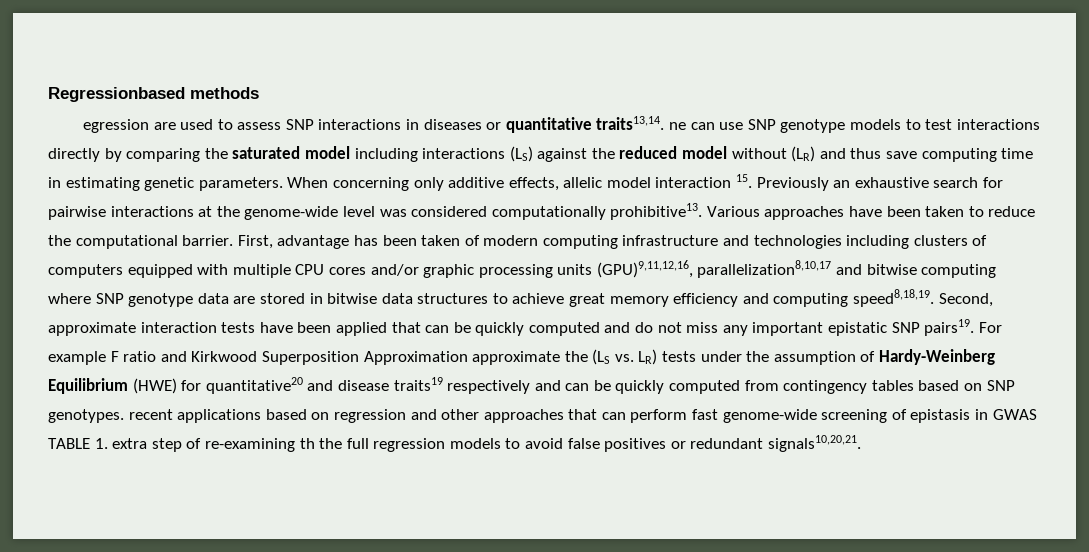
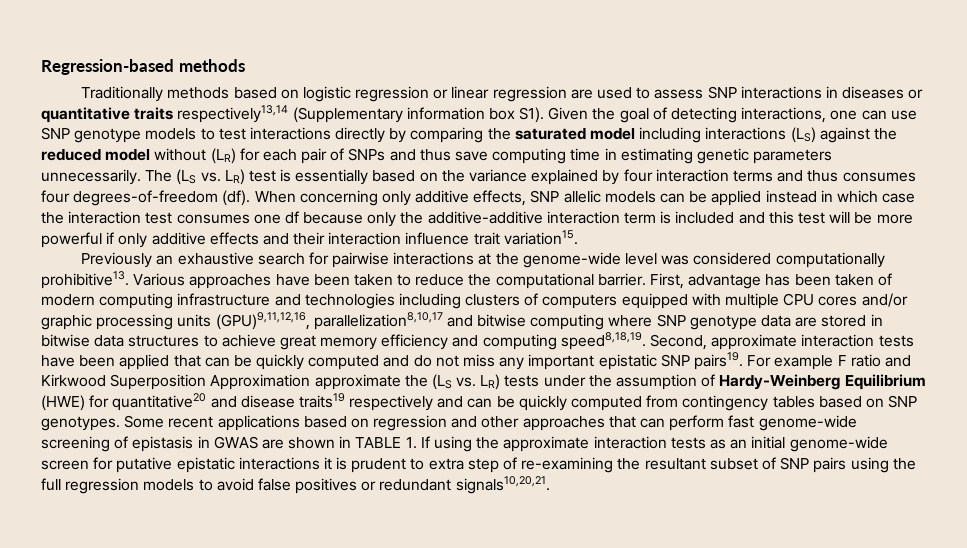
[48,87,185,102] Regressionbased -> [41,59,174,75] Regression-based
[82,119,149,133] egression -> [81,86,567,102] Traditionally methods based on logistic regression or linear regression
[596,116,686,130] traits13,14. ne -> [134,105,858,123] traits respectively13,14 (Supplementary information box S1). Given the goal of detecting interactions, one
(816, 154) none -> [239,148,386,164] for each pair of SNPs
[198,177,283,191] parameters. -> [753,149,833,164] [41,169,916,185] [41,190,251,206] parameters unnecessarily. The (LS vs. LR) test is essentially based on the variance explained by four interaction terms and thus consumes four degrees-of-freedom (df).
[563,174,753,188] allelic model interaction 15. -> [530,190,916,206] [41,211,913,227] [41,230,578,248] SNP allelic models can be applied instead in which case the interaction test consumes one df because only the additive-additive interaction term is included and this test will be more powerful if only additive effects and their interaction influence trait variation15. //
(124, 416) none -> [124,415,165,428] Some
[48,438,315,452] TABLE 1. extra step of re-examining th -> [261,436,888,452] [41,457,889,473] are shown in TABLE 1. If using the approximate interaction tests as an initial genome-wide screen for putative epistatic interactions it is prudent to extra step of re-examining the resultant subset of SNP pairs using

